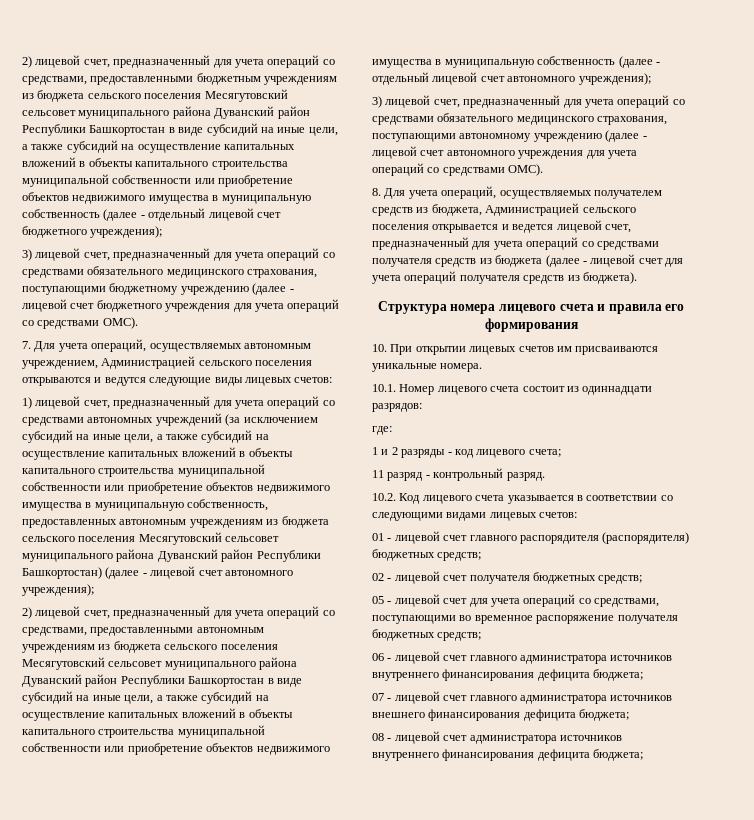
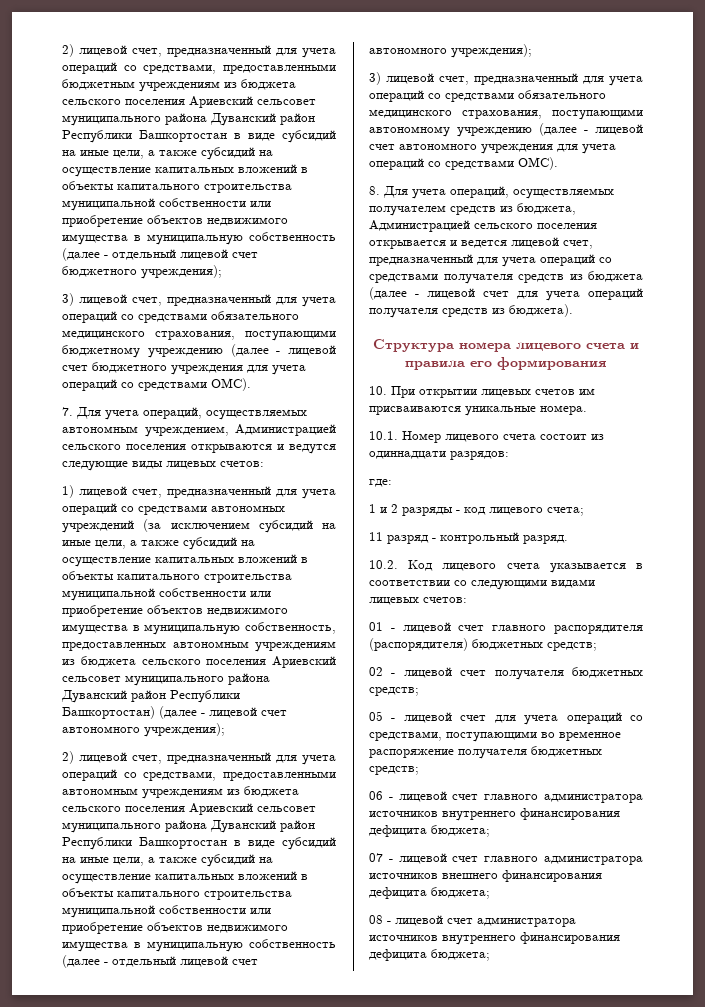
[204,89,288,102] Месягутовский -> [189,96,253,108] Ариевский
[138,532,222,545] Месягутовский -> [272,656,336,668] Ариевский
[22,657,105,670] Месягутовский -> [189,803,253,815] Ариевский

